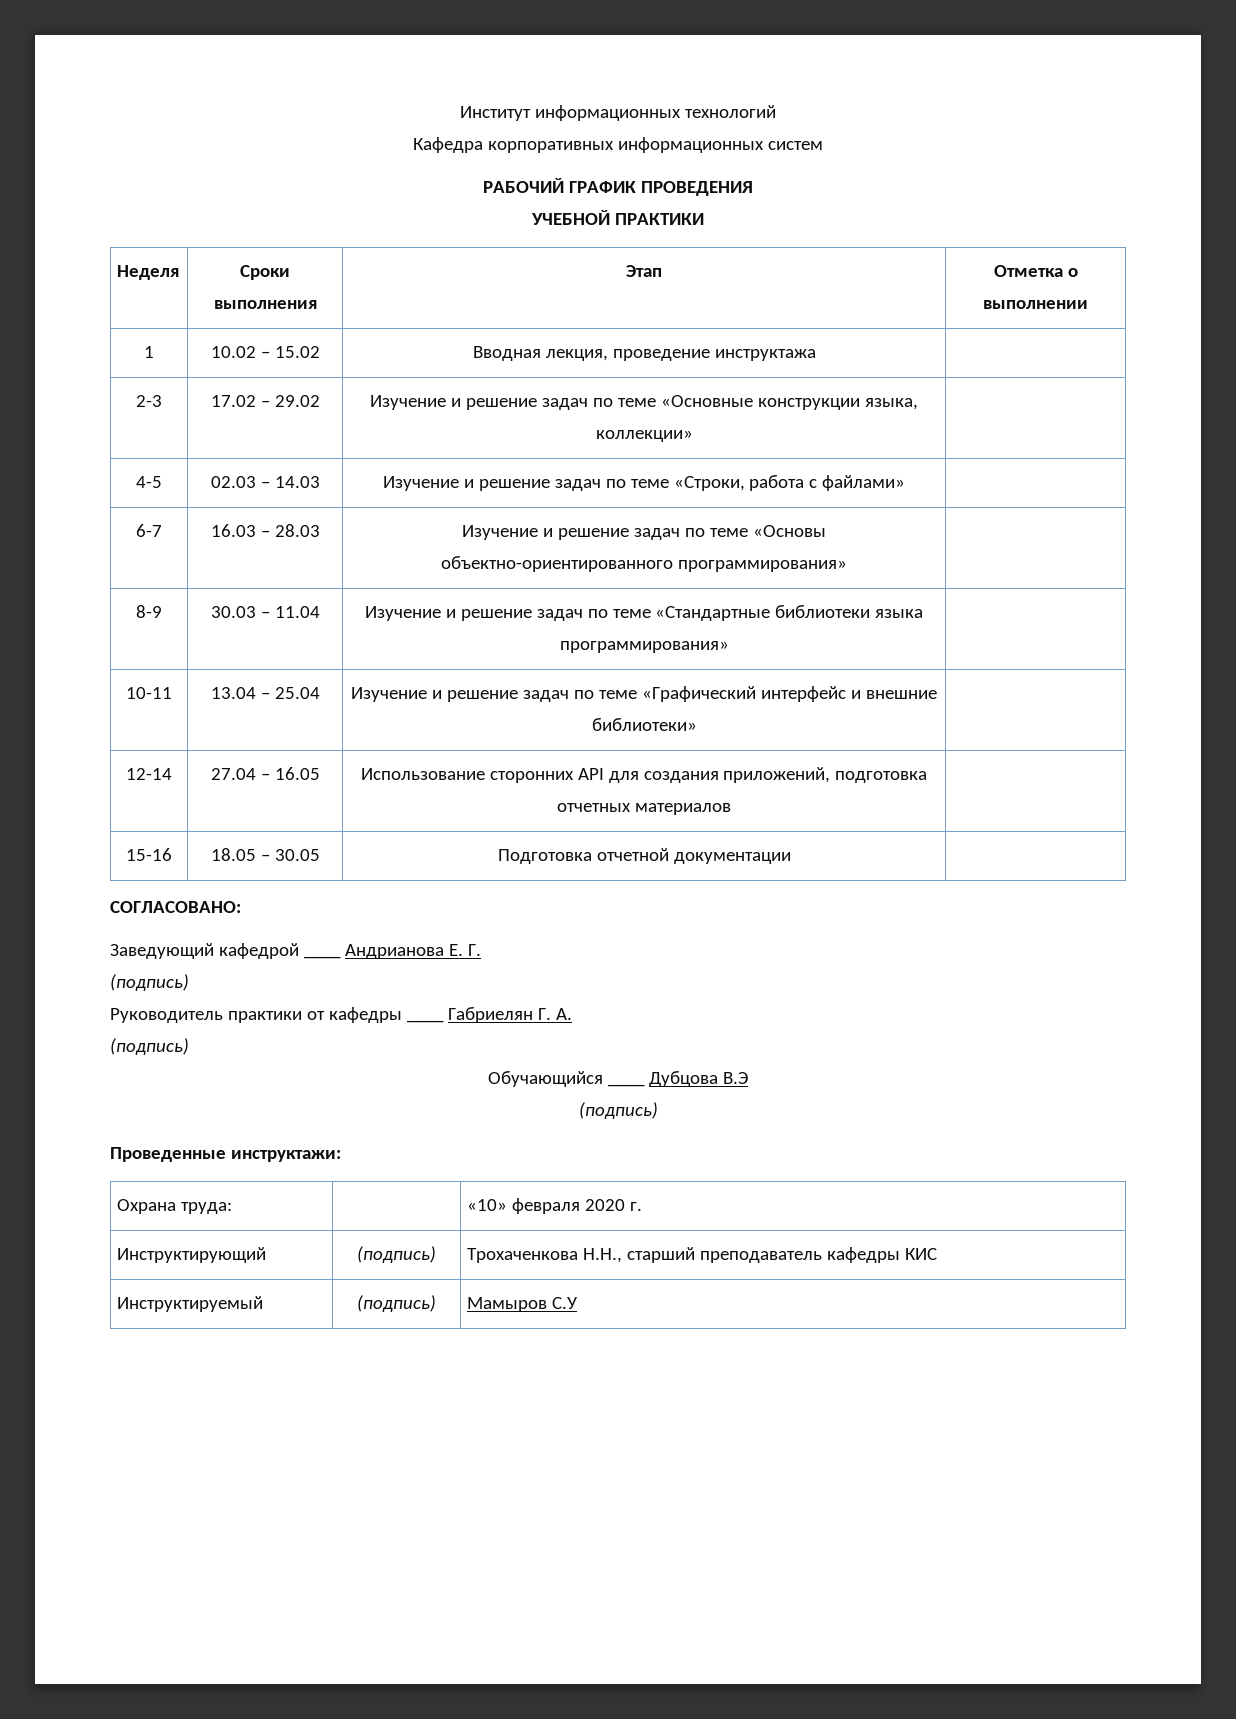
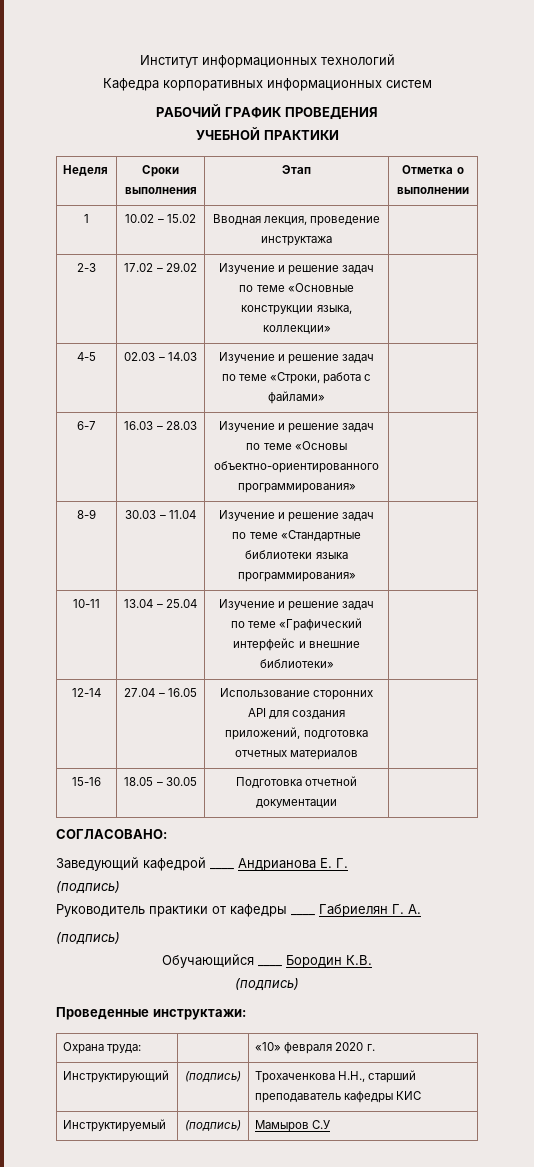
[648,1071,748,1087] Дубцова В.Э -> [286,955,372,968] Бородин К.В.

